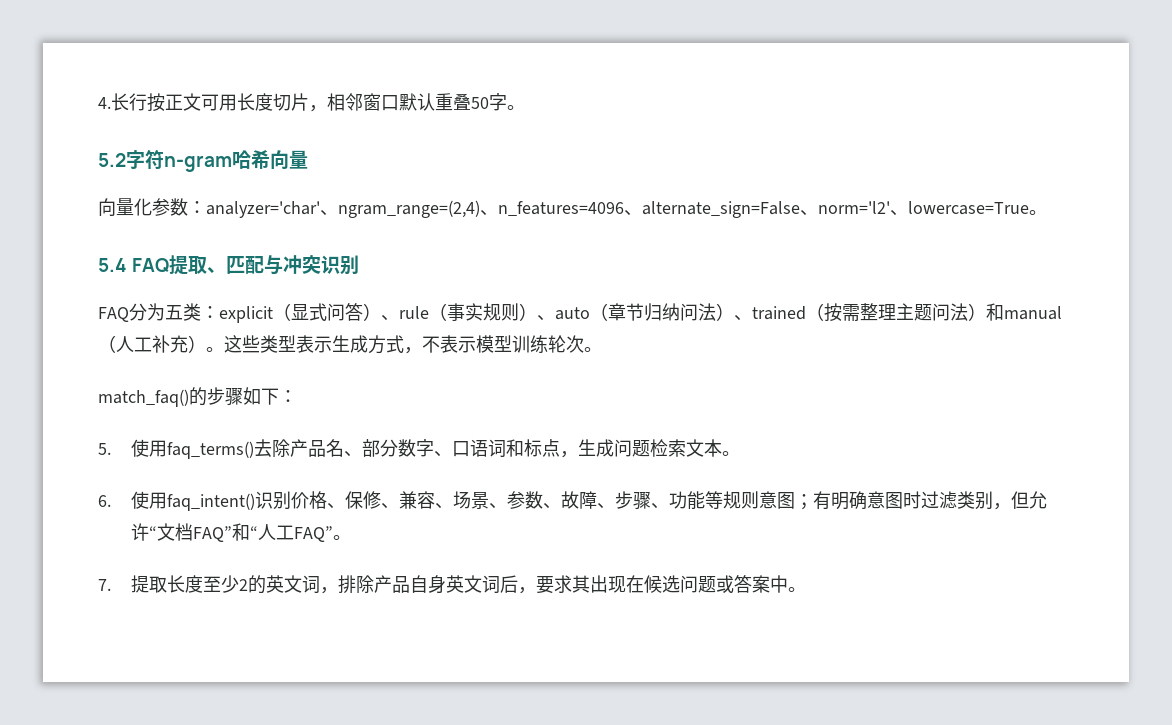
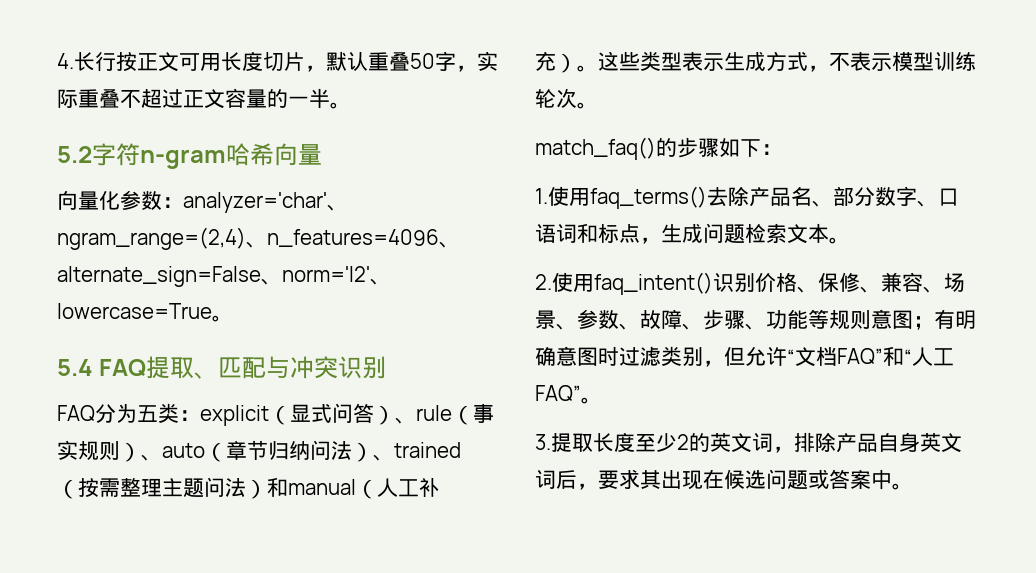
[327,93,399,111] 相邻窗口 -> (326, 68) none
(507, 102) none -> [456,51,498,72] [57,88,330,109] ，实际重叠不超过正文容量的一半
[98,443,111,455] 5. -> [535,188,548,204] 1.
[98,495,111,507] 6. -> [535,274,552,290] 2.
[98,579,111,591] 7. -> [535,434,551,450] 3.

